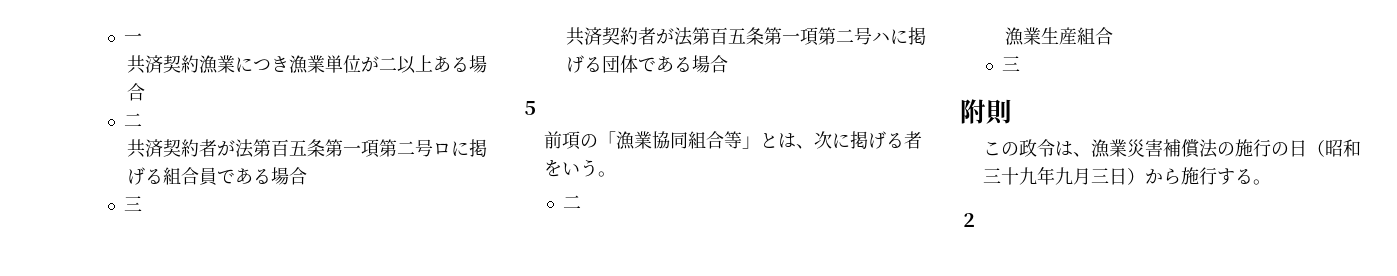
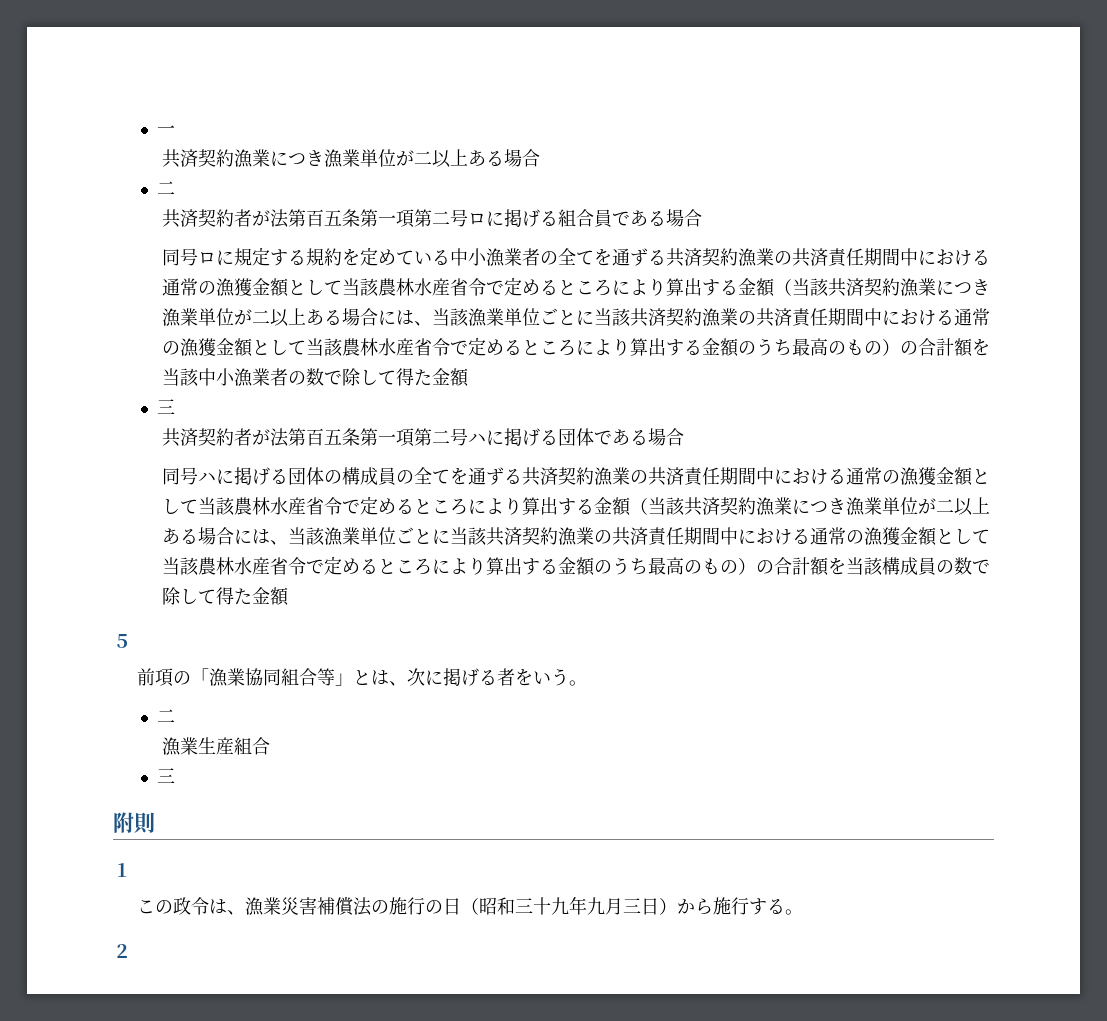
(308, 176) none -> [161,247,990,267] [161,277,990,297] [161,308,990,327] [161,337,990,357] [161,368,469,387] // 同号ロに規定する規約を定めている中小漁業者の全てを通ずる共済契約漁業の共済責任期間中における通常の漁獲金額として当該農林水産省令で定めるところにより算出する金額（当該共済契約漁業につき漁業単位が二以上ある場合には、当該漁業単位ごとに当該共済契約漁業の共済責任期間中における通常の漁獲金額として当該農林水産省令で定めるところにより算出する金額のうち最高のもの）の合計額を当該中小漁業者の数で除して得た金額
(729, 64) none -> [161,467,990,486] [161,496,990,516] [161,527,990,546] [161,556,990,576] [161,587,289,606] // 同号ハに掲げる団体の構成員の全てを通ずる共済契約漁業の共済責任期間中における通常の漁獲金額として当該農林水産省令で定めるところにより算出する金額（当該共済契約漁業につき漁業単位が二以上ある場合には、当該漁業単位ごとに当該共済契約漁業の共済責任期間中における通常の漁獲金額として当該農林水産省令で定めるところにより算出する金額のうち最高のもの）の合計額を当該構成員の数で除して得た金額
(1012, 112) none -> [113,863,131,877] // １

